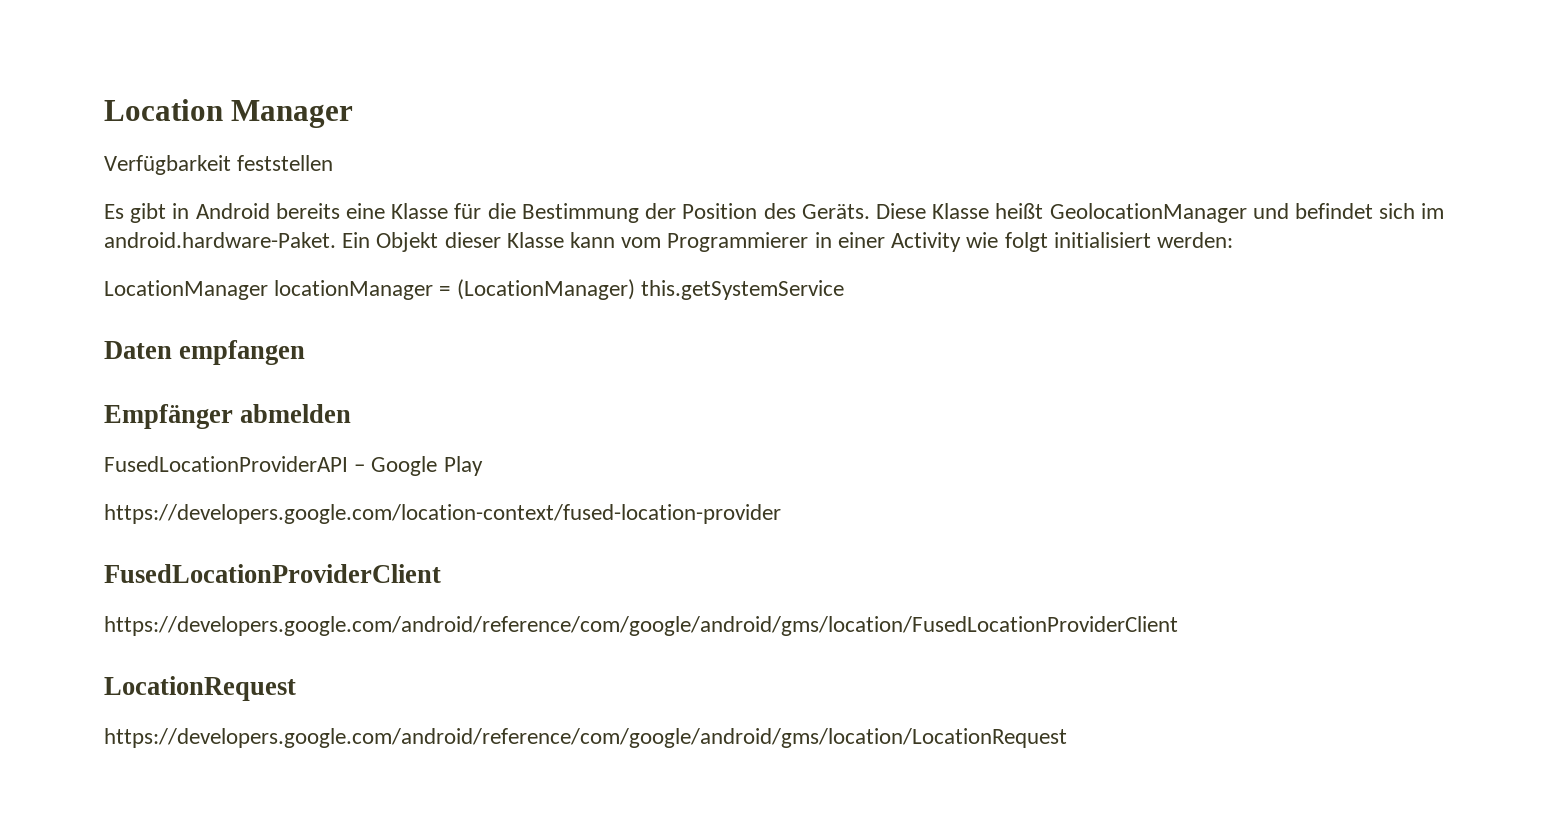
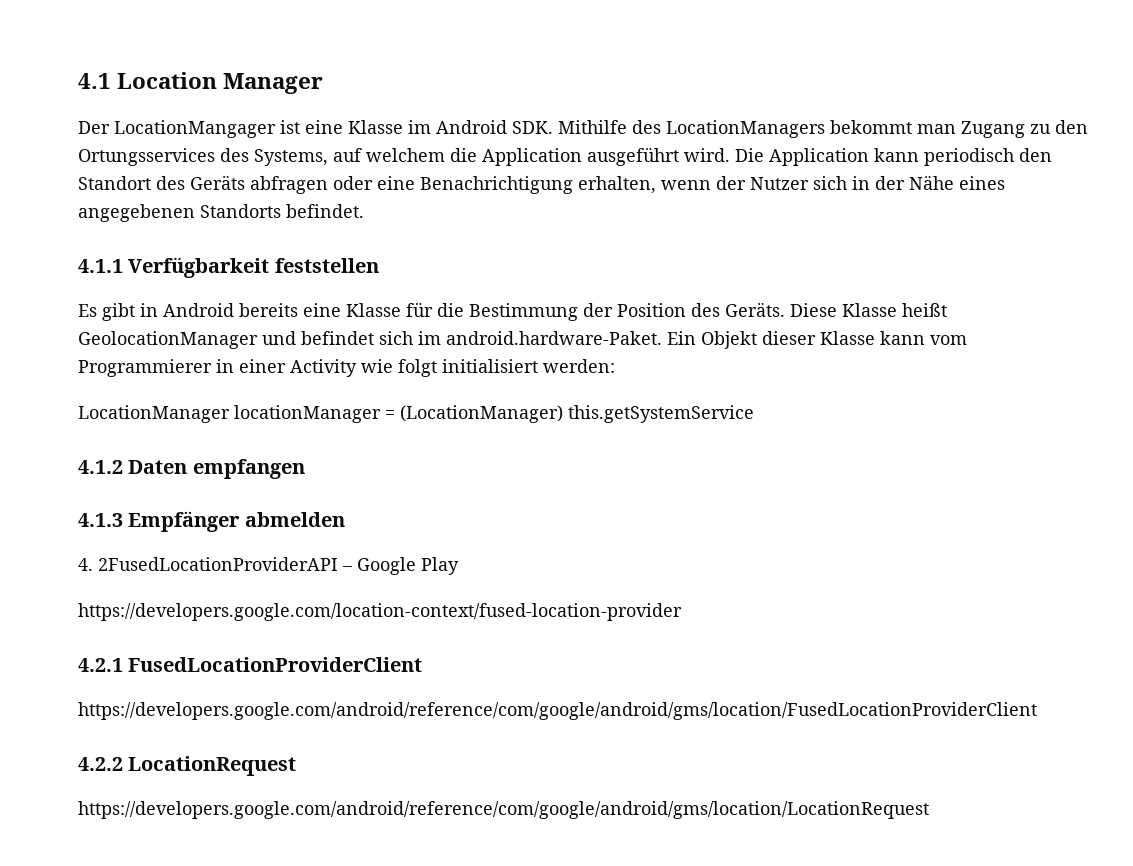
(104, 110) none -> [78,73,111,89] 4.1
(354, 114) none -> [78,120,1088,138] [78,147,1052,166] [78,175,1005,194] [78,204,364,222] [78,259,123,273] Der LocationMangager ist eine Klasse im Android SDK. Mithilfe des LocationManagers bekommt man Zugang zu den Ortungsservices des Systems, auf welchem die Application ausgeführt wird. Die Application kann periodisch den Standort des Geräts abfragen oder eine Benachrichtigung erhalten, wenn der Nutzer sich in der Nähe eines angegebenen Standorts befindet. // 4.1.1
(844, 290) none -> [78,460,123,474] 4.1.2
(306, 352) none -> [78,513,123,527] 4.1.3
[104,456,348,472] FusedLocationProviderAPI -> [78,557,338,571] 4. 2FusedLocationProviderAPI
(781, 514) none -> [78,658,123,672] 4.2.1
(1178, 626) none -> [78,757,123,771] 4.2.2

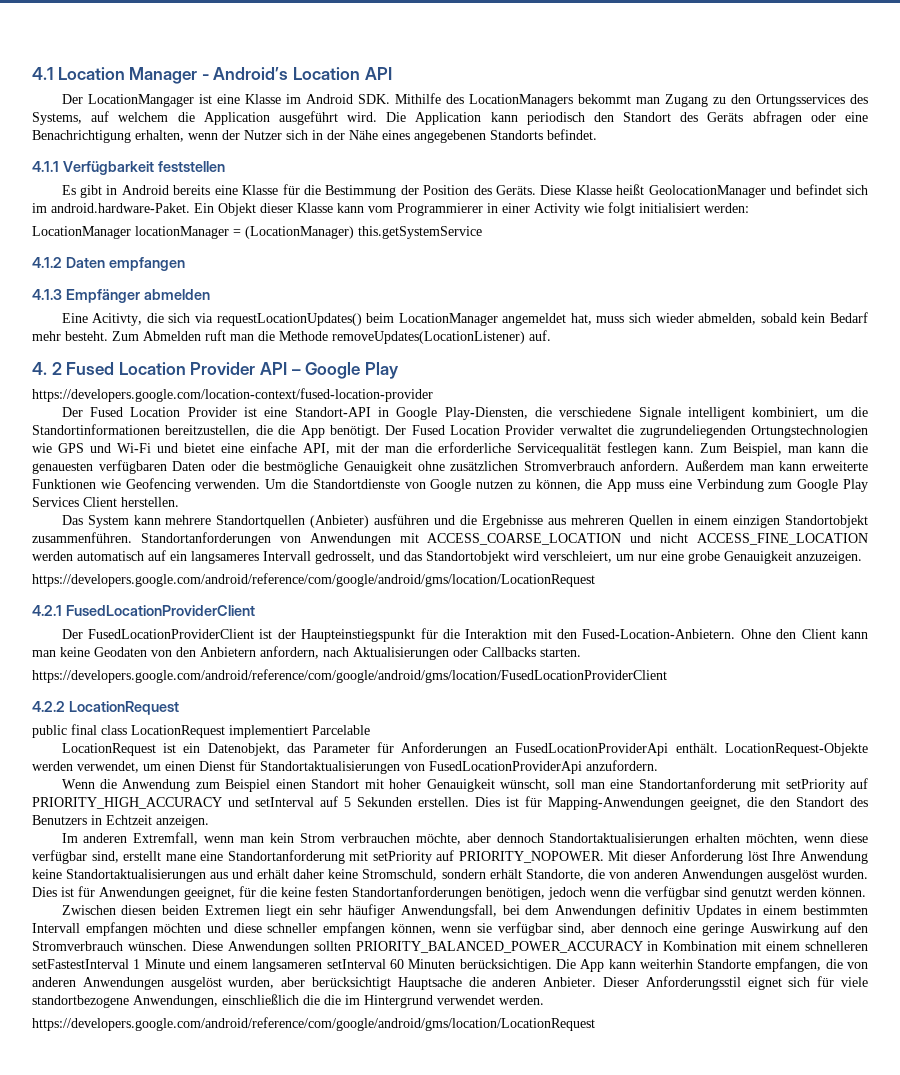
(324, 83) none -> [201,67,392,80] - Android’s Location API
[78,557,459,575] [78,603,682,621] [78,657,423,672] [78,702,1037,720] [78,756,297,776] 4. 2FusedLocationProviderAPI – Google Play // https://developers.google.com/location-context/fused-location-provider // 4.2.1 FusedLocationProviderClient // https://developers.google.com/android/reference/com/google/android/gms/location/FusedLocationProviderClient // 4.2.2 LocationRequest -> [61,312,869,326] [32,330,551,344] [32,362,399,379] [32,388,433,402] [61,407,869,420] [32,424,868,438] [32,442,868,456] [32,460,868,474] [32,478,868,492] [32,497,179,507] [61,514,869,528] [32,532,868,546] [32,550,862,564] [32,573,595,587] [32,605,255,616] [61,628,868,642] [32,646,581,660] [32,669,667,683] [32,701,179,715] [32,724,370,738] [61,742,868,756] [32,760,658,774] [61,778,869,792] [32,796,868,810] [32,815,209,828] [61,832,868,846] [32,850,868,864] [32,869,868,882] [32,886,866,900] [61,904,869,918] [32,922,868,936] [32,941,868,954] [32,958,868,972] [32,976,868,990] [32,994,544,1008] Eine Acitivty, die sich via requestLocationUpdates() beim LocationManager angemeldet hat, muss sich wieder abmelden, sobald kein Bedarf mehr besteht. Zum Abmelden ruft man die Methode removeUpdates(LocationListener) auf. // 4. 2 Fused Location Provider API – Google Play // https://developers.google.com/location-context/fused-location-provider // Der Fused Location Provider ist eine Standort-API in Google Play-Diensten, die verschiedene Signale intelligent kombiniert, um die Standortinformationen bereitzustellen, die die App benötigt. Der Fused Location Provider verwaltet die zugrundeliegenden Ortungstechnologien wie GPS und Wi-Fi und bietet eine einfache API, mit der man die erforderliche Servicequalität festlegen kann. Zum Beispiel, man kann die genauesten verfügbaren Daten oder die bestmögliche Genauigkeit ohne zusätzlichen Stromverbrauch anfordern. Außerdem man kann erweiterte Funktionen wie Geofencing verwenden. Um die Standortdienste von Google nutzen zu können, die App muss eine Verbindung zum Google Play Services Client herstellen. // Das System kann mehrere Standortquellen (Anbieter) ausführen und die Ergebnisse aus mehreren Quellen in einem einzigen Standortobjekt zusammenführen. Standortanforderungen von Anwendungen mit ACCESS_COARSE_LOCATION und nicht ACCESS_FINE_LOCATION werden automatisch auf ein langsameres Intervall gedrosselt, und das Standortobjekt wird verschleiert, um nur eine grobe Genauigkeit anzuzeigen. // https://developers.google.com/android/reference/com/google/android/gms/location/LocationRequest // 4.2.1 FusedLocationProviderClient // Der FusedLocationProviderClient ist der Haupteinstiegspunkt für die Interaktion mit den Fused-Location-Anbietern. Ohne den Client kann man keine Geodaten von den Anbietern anfordern, nach Aktualisierungen oder Callbacks starten. // https://developers.google.com/android/reference/com/google/android/gms/location/FusedLocationProviderClient // 4.2.2 LocationRequest // public final class LocationRequest implementiert Parcelable // LocationRequest ist ein Datenobjekt, das Parameter für Anforderungen an FusedLocationProviderApi enthält. LocationRequest-Objekte werden verwendet, um einen Dienst für Standortaktualisierungen von FusedLocationProviderApi anzufordern. // Wenn die Anwendung zum Beispiel einen Standort mit hoher Genauigkeit wünscht, soll man eine Standortanforderung mit setPriority auf PRIORITY_HIGH_ACCURACY und setInterval auf 5 Sekunden erstellen. Dies ist für Mapping-Anwendungen geeignet, die den Standort des Benutzers in Echtzeit anzeigen. // Im anderen Extremfall, wenn man kein Strom verbrauchen möchte, aber dennoch Standortaktualisierungen erhalten möchten, wenn diese verfügbar sind, erstellt mane eine Standortanforderung mit setPriority auf PRIORITY_NOPOWER. Mit dieser Anforderung löst Ihre Anwendung keine Standortaktualisierungen aus und erhält daher keine Stromschuld, sondern erhält Standorte, die von anderen Anwendungen ausgelöst wurden. Dies ist für Anwendungen geeignet, für die keine festen Standortanforderungen benötigen, jedoch wenn die verfügbar sind genutzt werden können. // Zwischen diesen beiden Extremen liegt ein sehr häufiger Anwendungsfall, bei dem Anwendungen definitiv Updates in einem bestimmten Intervall empfangen möchten und diese schneller empfangen können, wenn sie verfügbar sind, aber dennoch eine geringe Auswirkung auf den Stromverbrauch wünschen. Diese Anwendungen sollten PRIORITY_BALANCED_POWER_ACCURACY in Kombination mit einem schnelleren setFastestInterval 1 Minute und einem langsameren setInterval 60 Minuten berücksichtigen. Die App kann weiterhin Standorte empfangen, die von anderen Anwendungen ausgelöst wurden, aber berücksichtigt Hauptsache die anderen Anbieter. Dieser Anforderungsstil eignet sich für viele standortbezogene Anwendungen, einschließlich die die im Hintergrund verwendet werden.

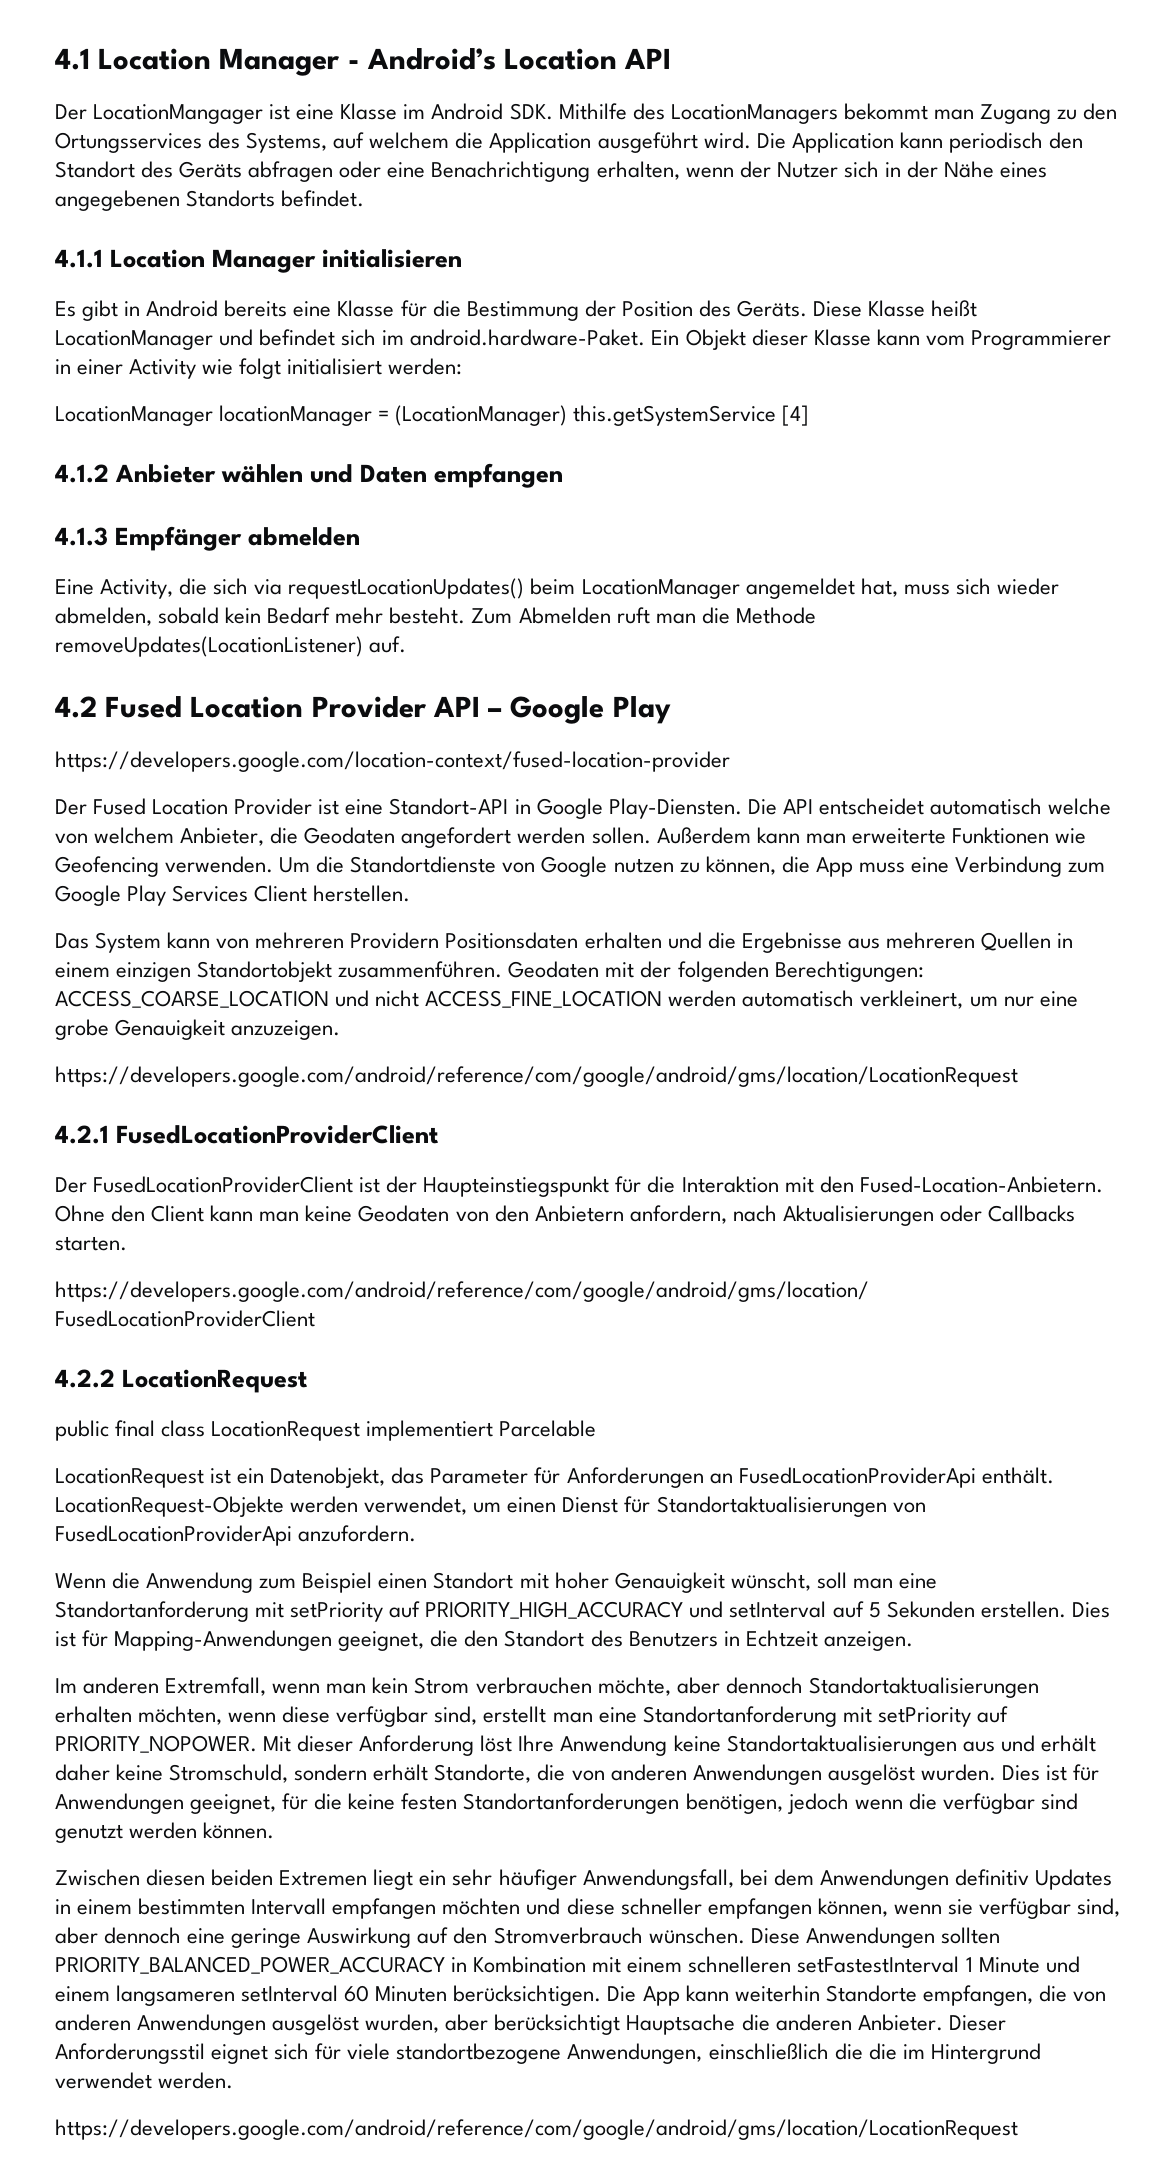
[62,161,225,175] Verfügbarkeit feststellen -> [110,249,463,273] Location Manager initialisieren
[648,185,766,198] GeolocationManager -> [55,330,213,350] LocationManager
(482, 232) none -> [782,405,810,426] [4]
(62, 262) none -> [115,464,354,483] Anbieter wählen und
[92,313,143,326] Acitivty, -> [100,579,174,599] Activity,
[32,362,62,375] 4. 2 -> [55,696,97,718] 4.2
[444,407,869,420] [32,424,868,438] [32,442,868,456] [32,460,807,474] Play-Diensten, die verschiedene Signale intelligent kombiniert, um die Standortinformationen bereitzustellen, die die App benötigt. Der Fused Location Provider verwaltet die zugrundeliegenden Ortungstechnologien wie GPS und Wi-Fi und bietet eine einfache API, mit der man die erforderliche Servicequalität festlegen kann. Zum Beispiel, man kann die genauesten verfügbaren Daten oder die bestmögliche Genauigkeit ohne zusätzlichen Stromverbrauch anfordern. Außerdem man kann -> [608,798,1112,819] [55,827,846,848] Play-Diensten. Die API entscheidet automatisch welche von welchem Anbieter, die Geodaten angefordert werden sollen. Außerdem kann man
[165,514,430,528] mehrere Standortquellen (Anbieter) ausführen -> [216,932,662,949] von mehreren Providern Positionsdaten erhalten
[140,532,419,546] Standortanforderungen von Anwendungen mit -> [508,961,924,982] Geodaten mit der folgenden Berechtigungen:
[148,550,612,564] auf ein langsameres Intervall gedrosselt, und das Standortobjekt wird verschleiert, -> [860,990,964,1009] verkleinert,
[165,854,196,861] mane -> [552,1712,593,1723] man

